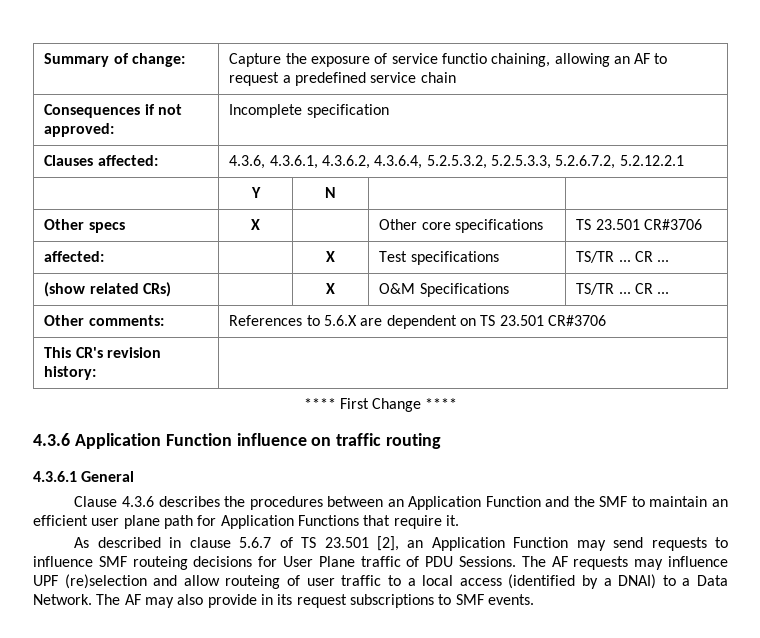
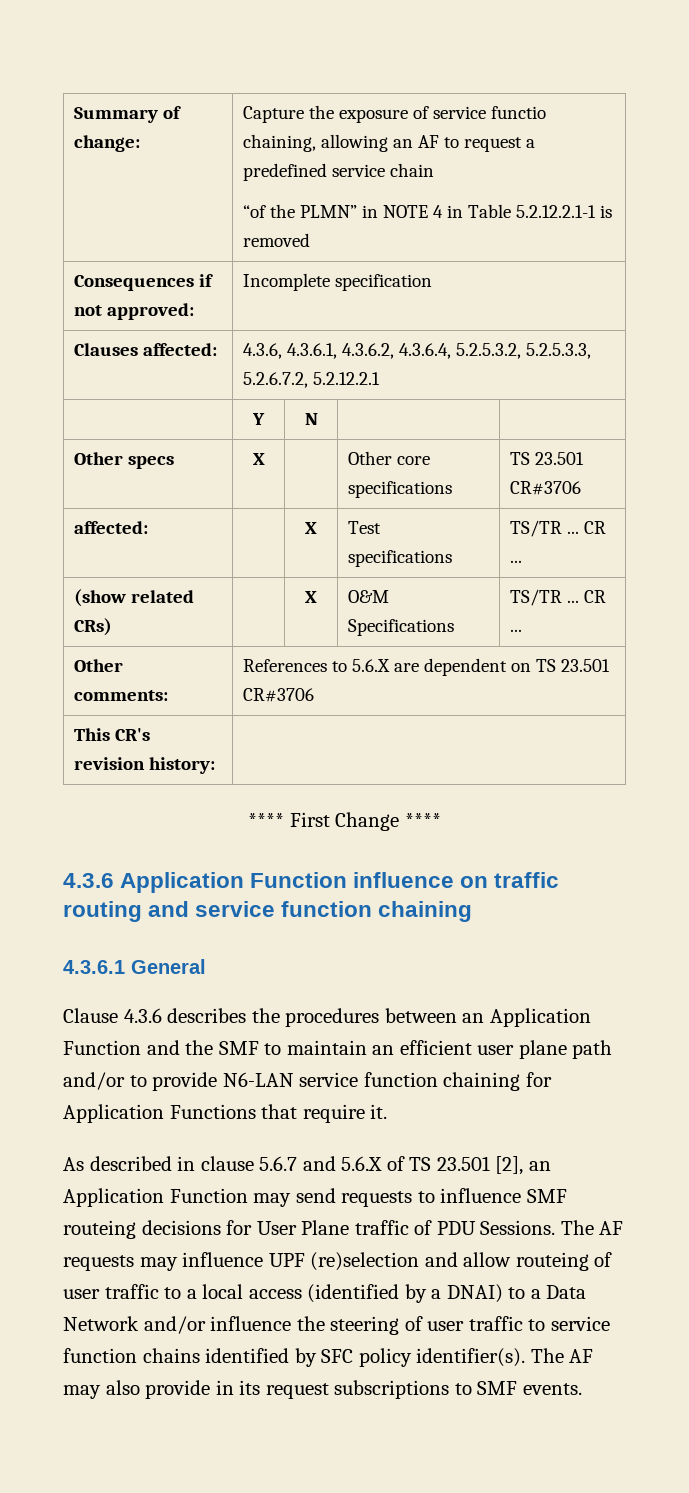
(456, 77) none -> [243,204,613,218] [243,233,311,247] // “of the PLMN” in NOTE 4 in Table 5.2.12.2.1-1 is removed
(442, 441) none -> [148,901,473,922] and service function chaining
(193, 522) none -> [63,1072,521,1091] and/or to provide N6-LAN service function chaining
(272, 542) none -> [302,1156,383,1171] and 5.6.X
[33,594,92,605] Network. -> [63,1316,610,1335] [63,1348,526,1367] Network and/or influence the steering of user traffic to service function chains identified by SFC policy identifier(s).

